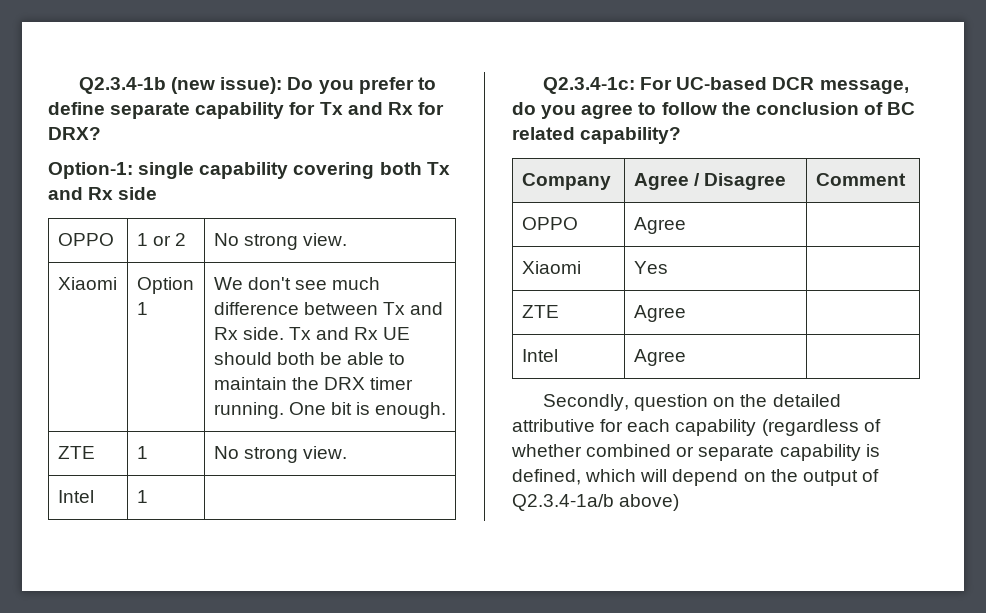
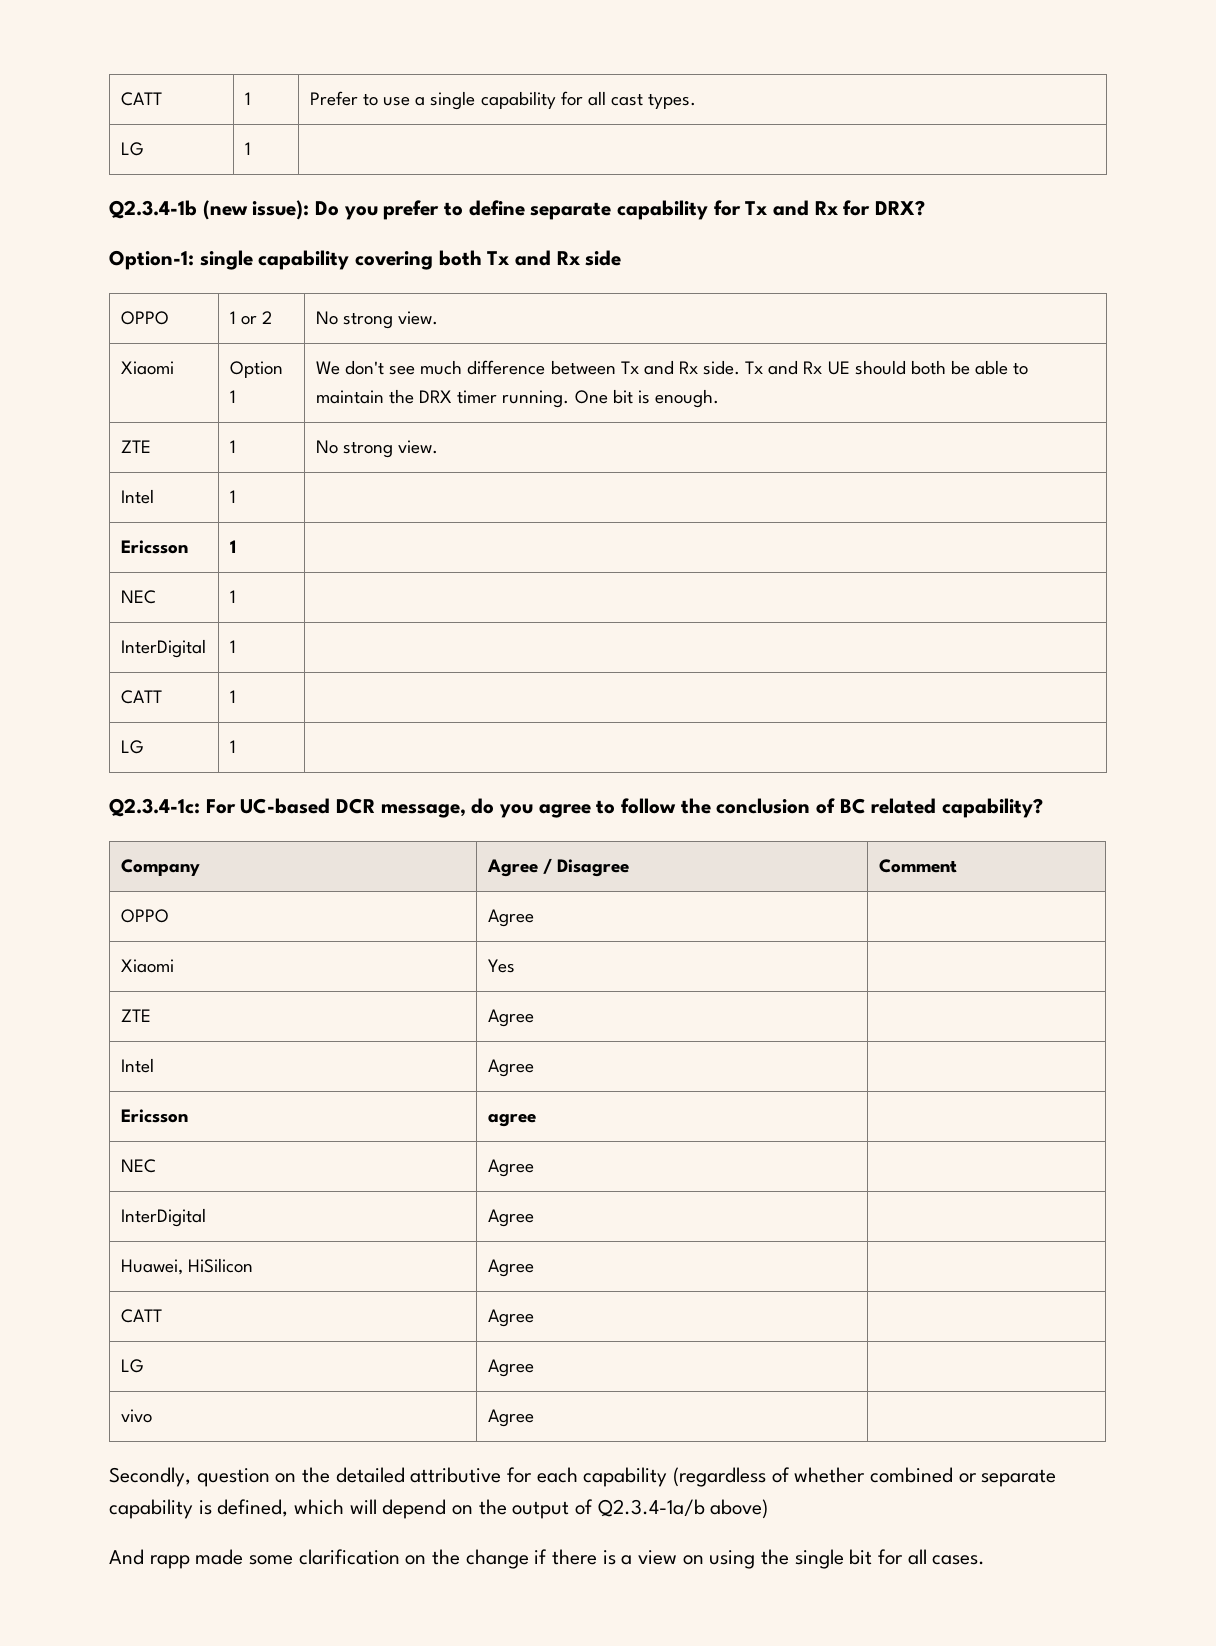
(78, 85) none -> [120,92,162,106] [244,92,251,105] [309,91,697,110] [120,142,144,156] [244,142,251,155] CATT | 1 | Prefer to use a single capability for all cast types. // LG | 1 | //
(148, 496) none -> [120,540,188,554] [229,540,236,553] [120,590,156,604] [229,590,236,603] [120,639,206,658] [229,640,236,653] [120,690,162,704] [229,690,236,703] [120,740,144,754] [229,740,236,753] // Ericsson | 1 | // NEC | 1 | // InterDigital | 1 | // CATT | 1 | // LG | 1 |
(686, 357) none -> [120,1109,188,1123] [487,1113,536,1127] [120,1159,156,1173] [487,1159,534,1177] [120,1208,206,1227] [487,1209,534,1227] [120,1258,253,1275] [487,1259,534,1277] [120,1309,162,1323] [487,1309,534,1327] [120,1359,144,1373] [487,1359,534,1377] [120,1409,152,1423] [487,1409,534,1427] // Ericsson | agree | // NEC | Agree | // InterDigital | Agree | // Huawei, HiSilicon | Agree | // CATT | Agree | // LG | Agree | // vivo | Agree |
(680, 502) none -> [109,1549,986,1569] // And rapp made some clarification on the change if there is a view on using the single bit for all cases.

